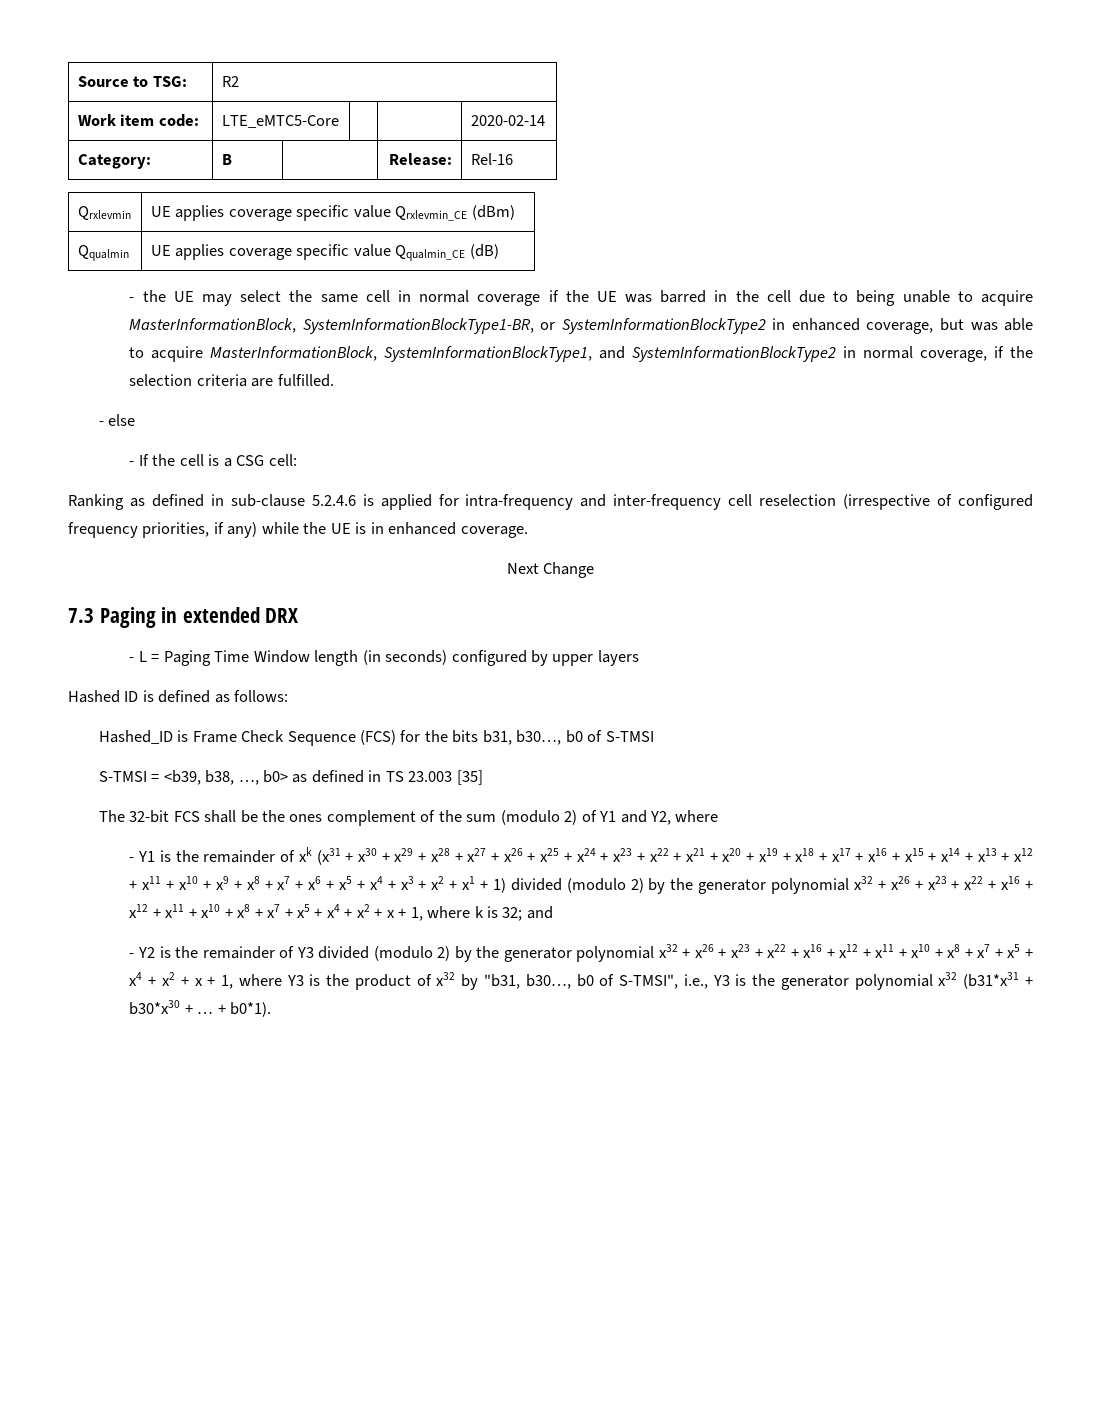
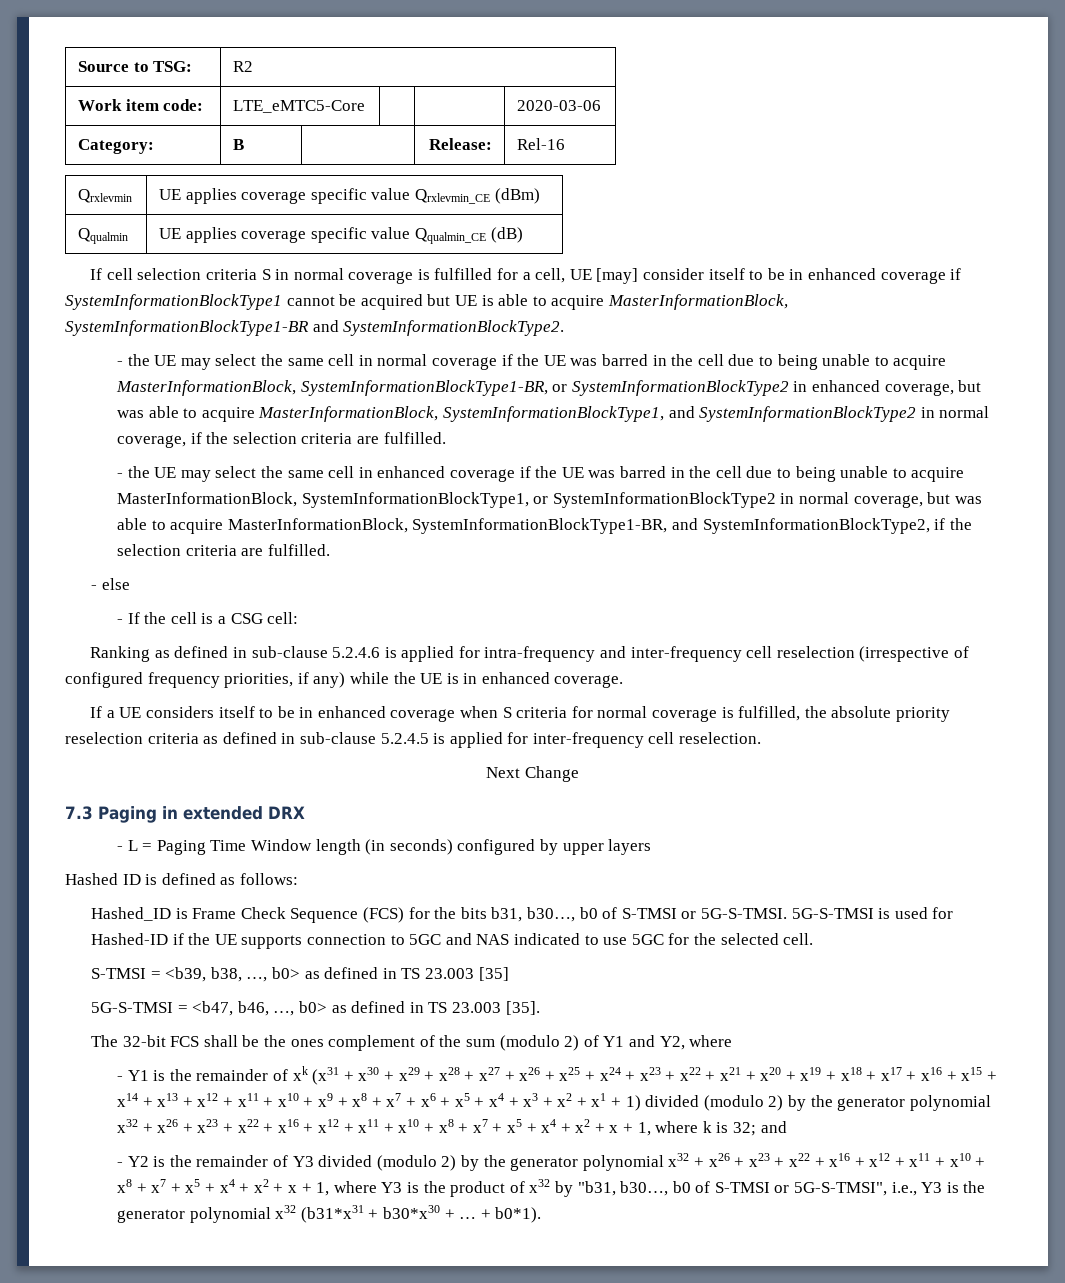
[470,115,545,126] 2020-02-14 -> [517,100,602,111] 2020-03-06
(499, 251) none -> [90,268,962,284] [65,294,788,310] [65,320,565,336] // If cell selection criteria S in normal coverage is fulfilled for a cell, UE [may] consider itself to be in enhanced coverage if SystemInformationBlockType1 cannot be acquired but UE is able to acquire MasterInformationBlock, SystemInformationBlockType1-BR and SystemInformationBlockType2.
(334, 380) none -> [117,466,965,482] [117,492,982,508] [117,518,972,534] [117,544,330,556] // - the UE may select the same cell in enhanced coverage if the UE was barred in the cell due to being unable to acquire MasterInformationBlock, SystemInformationBlockType1, or SystemInformationBlockType2 in normal coverage, but was able to acquire MasterInformationBlock, SystemInformationBlockType1-BR, and SystemInformationBlockType2, if the selection criteria are fulfilled.
(528, 532) none -> [90,706,950,722] [65,732,762,748] // If a UE considers itself to be in enhanced coverage when S criteria for normal coverage is fulfilled, the absolute priority reselection criteria as defined in sub-clause 5.2.4.5 is applied for inter-frequency cell reselection.
(654, 736) none -> [681,907,954,919] [91,933,814,949] or 5G-S-TMSI. 5G-S-TMSI is used for Hashed-ID if the UE supports connection to 5GC and NAS indicated to use 5GC for the selected cell.
(483, 777) none -> [91,1001,540,1016] // 5G-S-TMSI = <b47, b46, …, b0> as defined in TS 23.003 [35].
[619,974,679,989] S-TMSI", -> [714,1182,888,1196] S-TMSI or 5G-S-TMSI",

